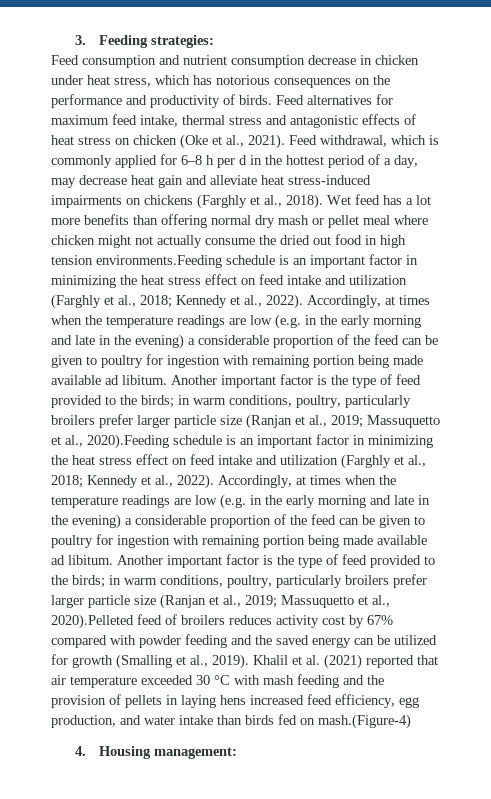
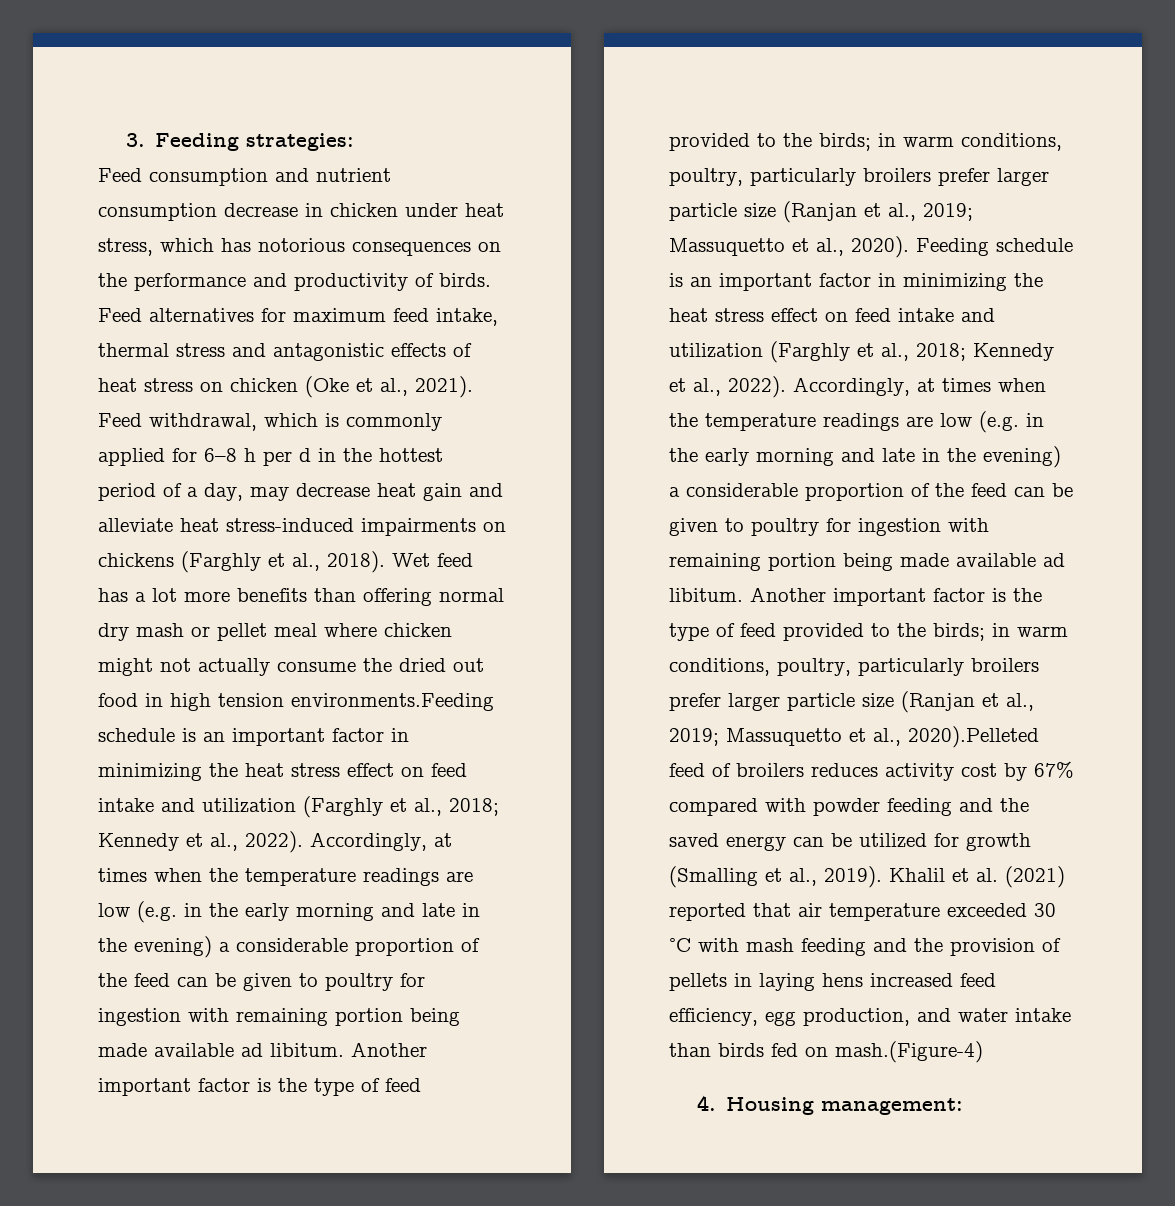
[87,434,169,449] 2020).Feeding -> [851,236,989,258] 2020). Feeding

